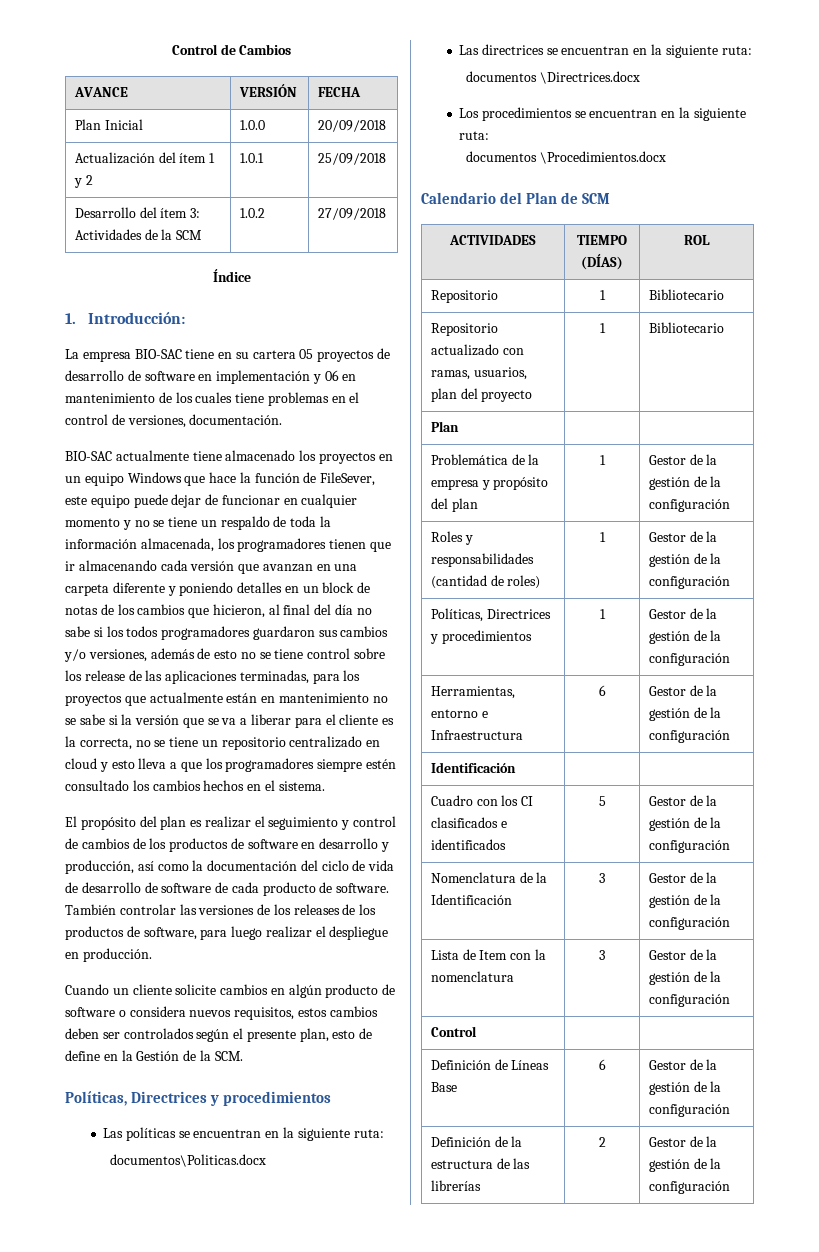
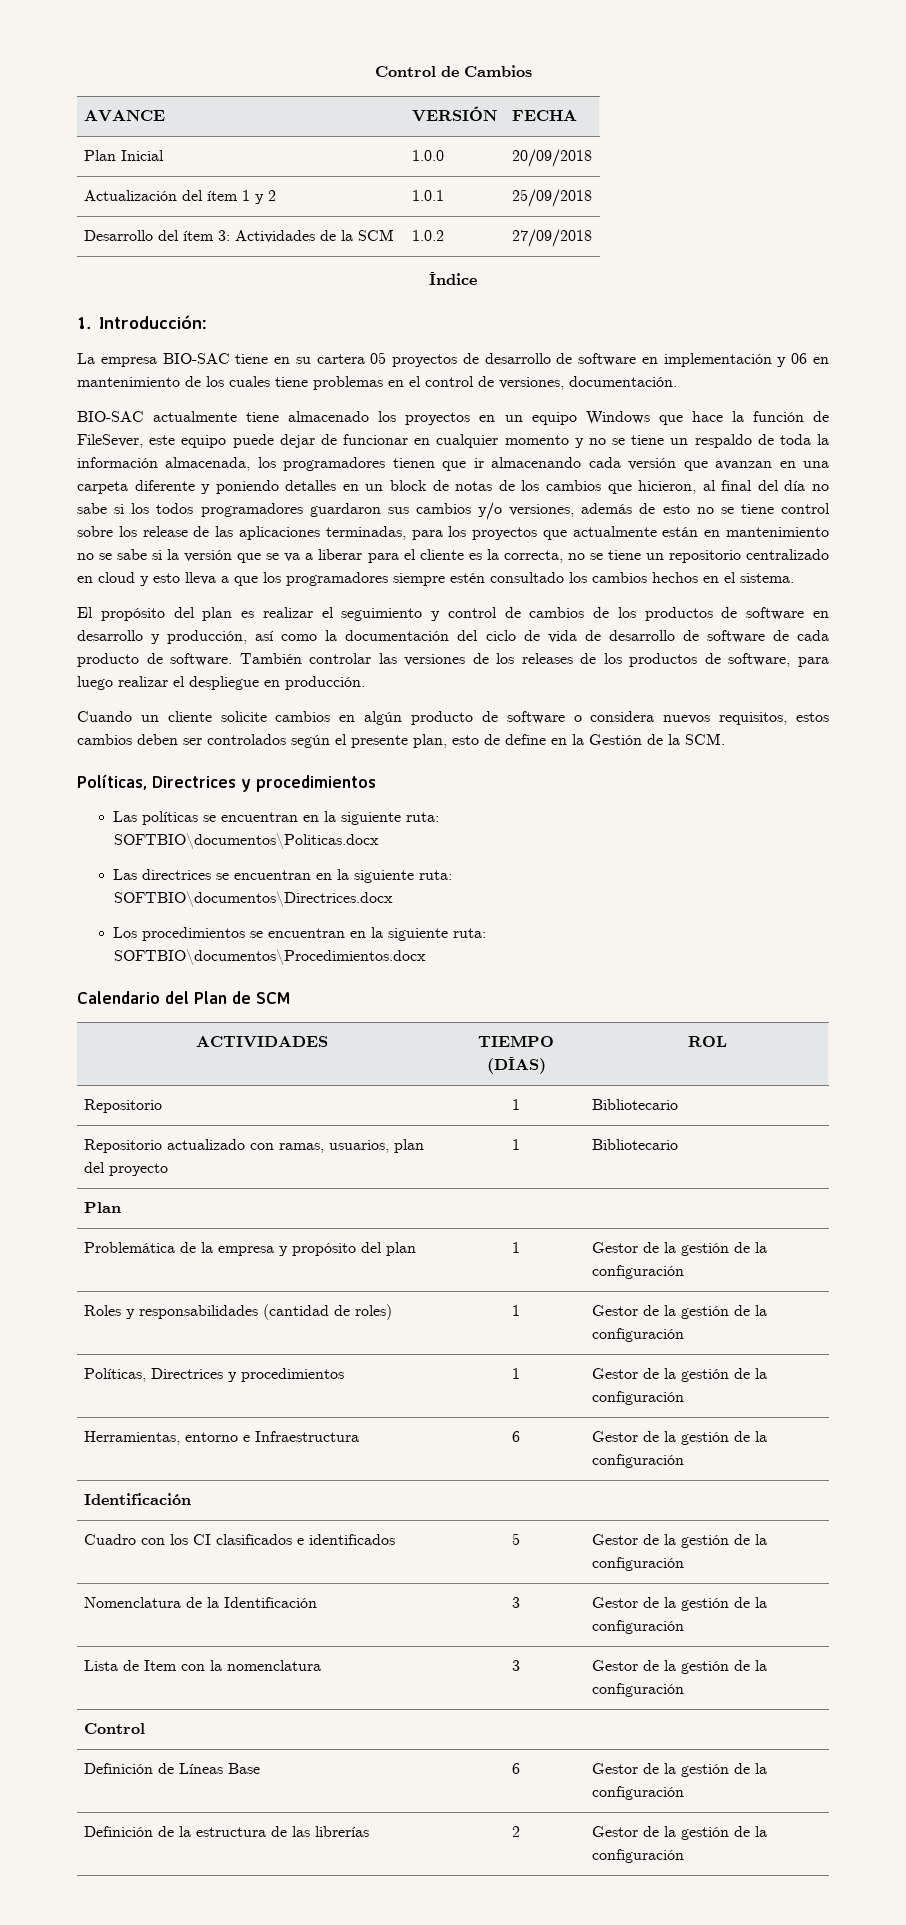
[110,1154,267,1167] documentos\Politicas.docx -> [114,833,380,849] SOFTBIO\documentos\Politicas.docx
[466,71,641,84] documentos \Directrices.docx -> [114,891,394,907] SOFTBIO\documentos\Directrices.docx
[466,151,667,164] documentos \Procedimientos.docx -> [114,949,427,965] SOFTBIO\documentos\Procedimientos.docx

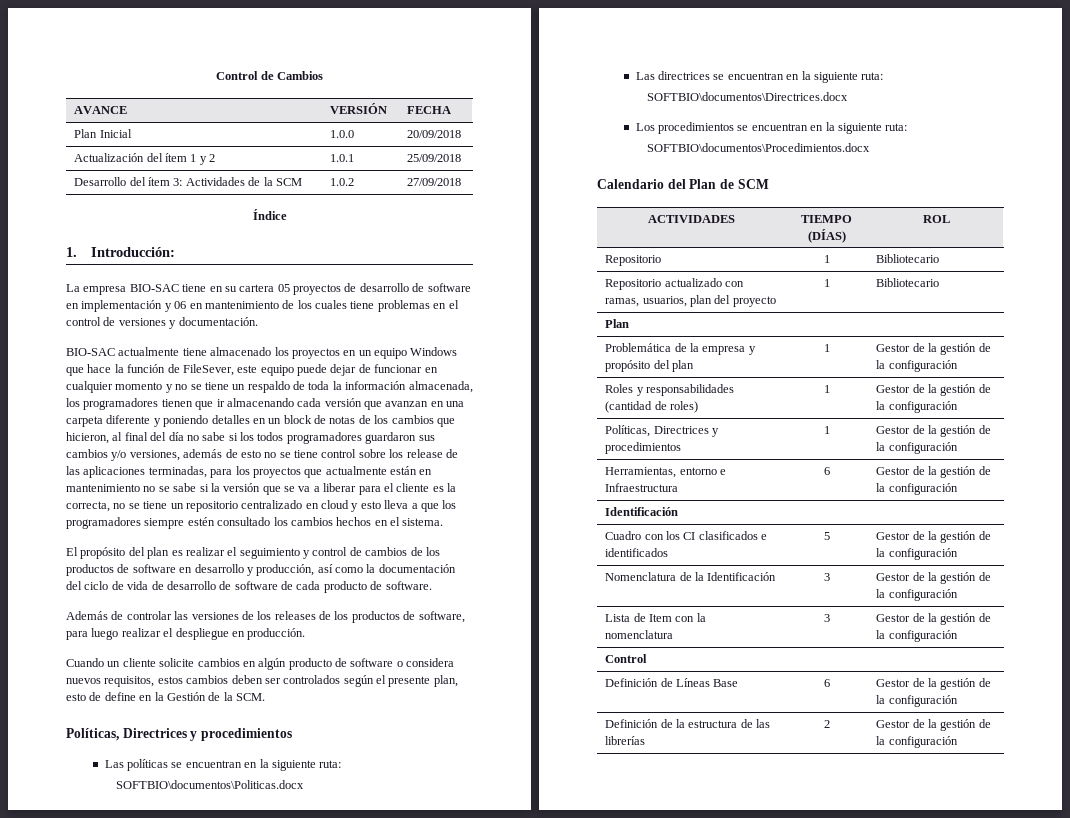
[499,377,564,390] versiones, -> [118,318,177,329] versiones y
[239,653,302,664] También -> [66,611,124,620] // Además de

